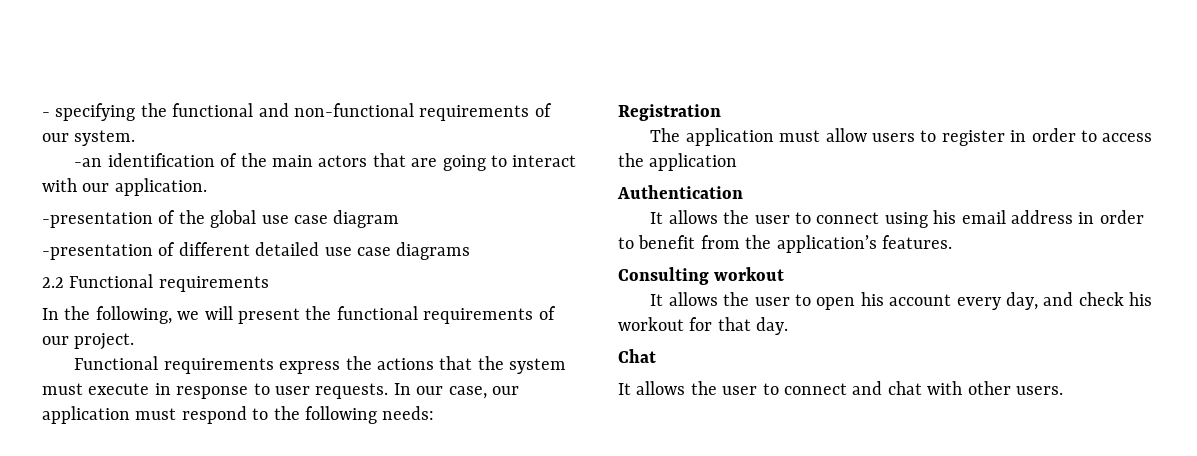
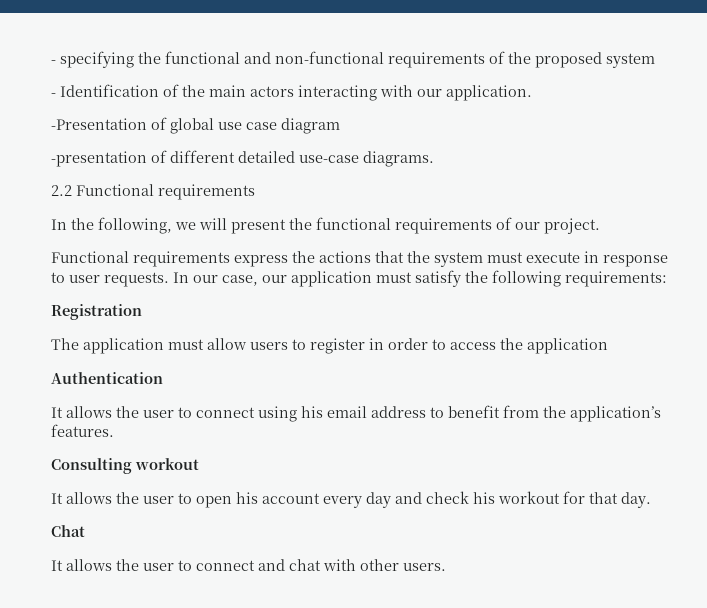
[42,130,136,146] [74,153,577,171] our system. // -an identification of the main actors that are going to interact -> [508,52,655,68] [51,84,377,101] the proposed system // - Identification of the main actors interacting
[42,210,205,228] -presentation of the -> [51,117,167,130] -Presentation of
[324,242,471,260] use case diagrams -> [299,151,434,167] use-case diagrams.
[181,406,269,424] respond to -> [415,270,461,287] satisfy
[382,406,435,420] needs: -> [565,271,667,287] requirements:
[1078,210,1144,224] in order -> (426, 412) none
[1006,292,1039,310] day, -> [366,492,391,508] day

